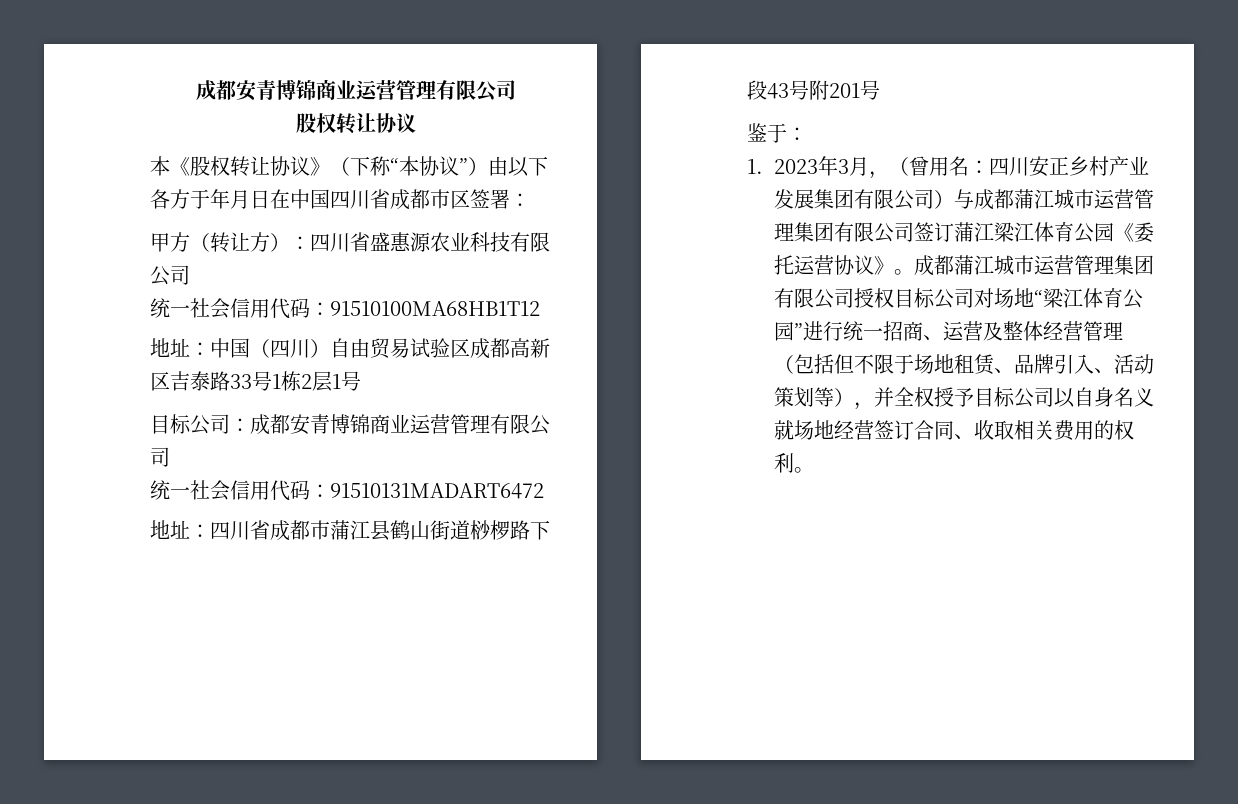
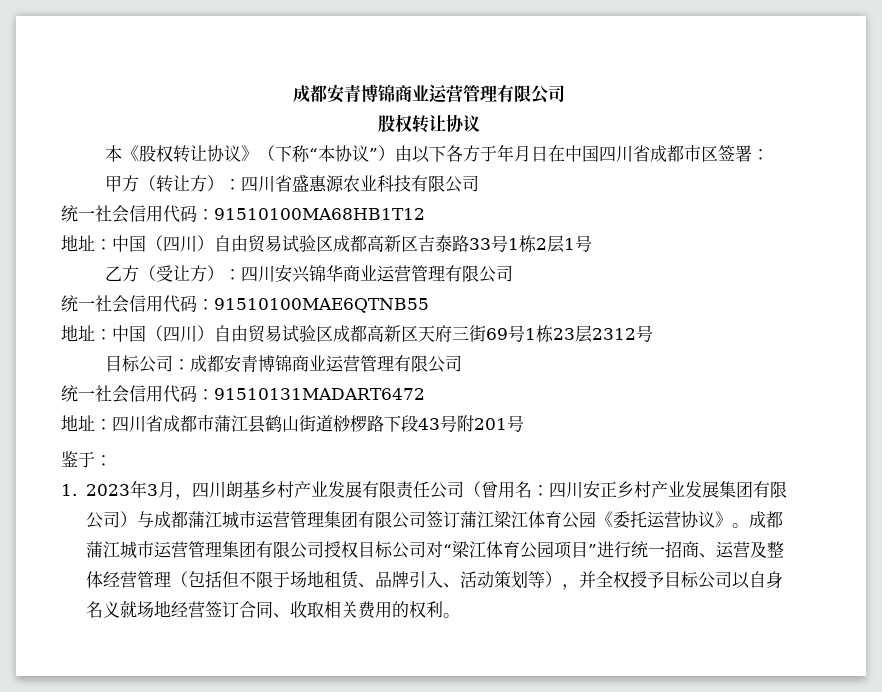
(361, 381) none -> [104,265,513,283] [61,295,429,313] [61,325,653,343] // 乙方（受让方）：四川安兴锦华商业运营管理有限公司 // 统一社会信用代码：91510100MAE6QTNB55 // 地址：中国（四川）自由贸易试验区成都高新区天府三街69号1栋23层2312号
(890, 175) none -> [191,481,464,499] 四川朗基乡村产业发展有限责任公司
[994,288,1035,308] 场地 -> (443, 549) none
(795, 331) none -> [553,541,588,559] 项目

